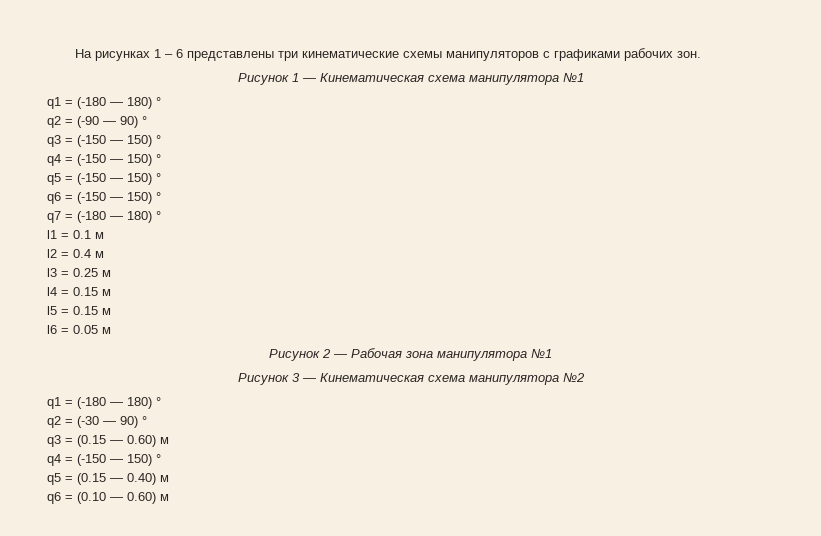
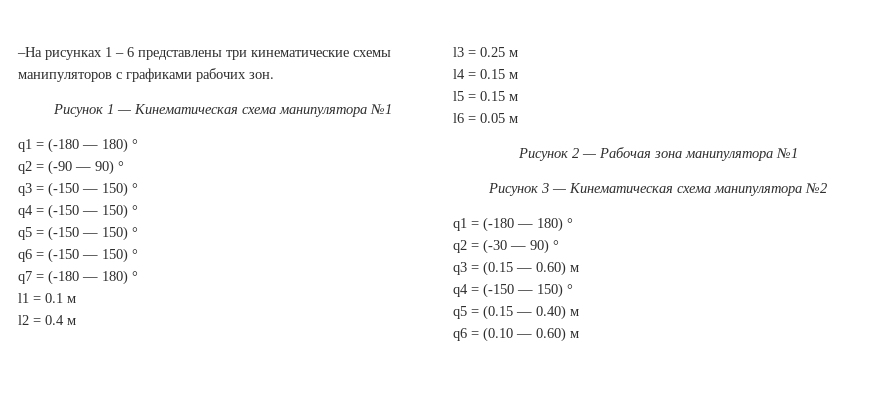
[74,49,92,58] На -> [17,47,42,57] –На

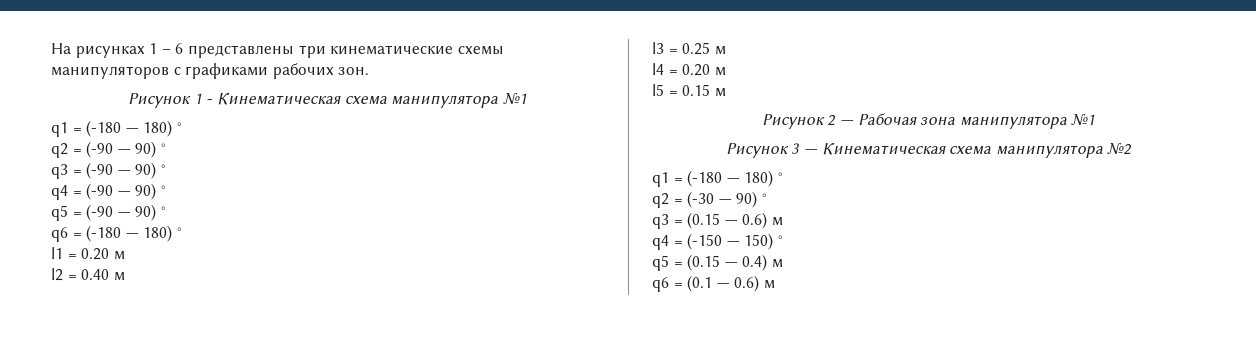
[17,47,42,57] –На -> [51,43,71,54] На
[117,110,131,114] — -> [206,99,214,104] -
[48,182,128,197] (-150 — 150) -> [86,162,157,179] (-90 — 90)
[48,204,138,219] [18,226,128,241] (-150 — 150) ° // q5 = (-150 — 150) -> [86,183,166,200] [51,204,157,221] (-90 — 90) ° // q5 = (-90 — 90)
[48,248,138,263] [18,271,44,284] (-150 — 150) ° // q7 = -> (82, 235) none
[45,293,63,303] 0.1 -> [81,248,110,260] 0.20
[45,315,64,325] 0.4 -> [81,269,110,280] 0.40
[480,69,505,79] 0.15 -> [682,64,711,76] 0.20
[453,113,518,123] // l6 = 0.05 м -> (726, 92) none
[536,261,566,276] 0.60) -> [742,212,768,229] 0.6)
[536,305,566,320] 0.40) -> [742,254,768,271] 0.4)
[483,327,566,342] (0.10 — 0.60) -> [687,275,760,292] (0.1 — 0.6)

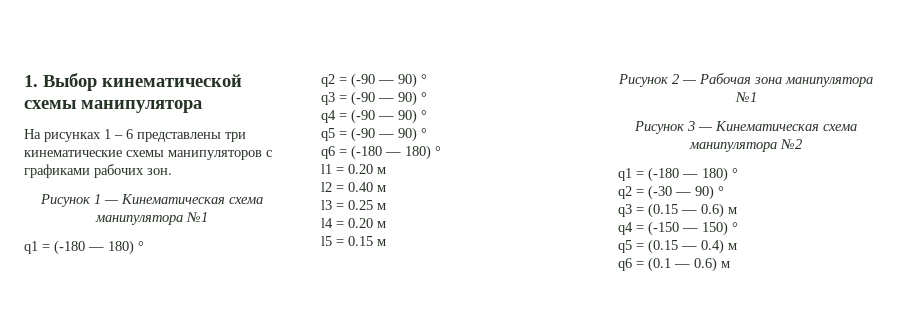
(51, 48) none -> [24,73,242,91] [24,100,202,113] 1. Выбор кинематической схемы манипулятора //
[206,99,214,104] - -> [104,200,118,204] —

